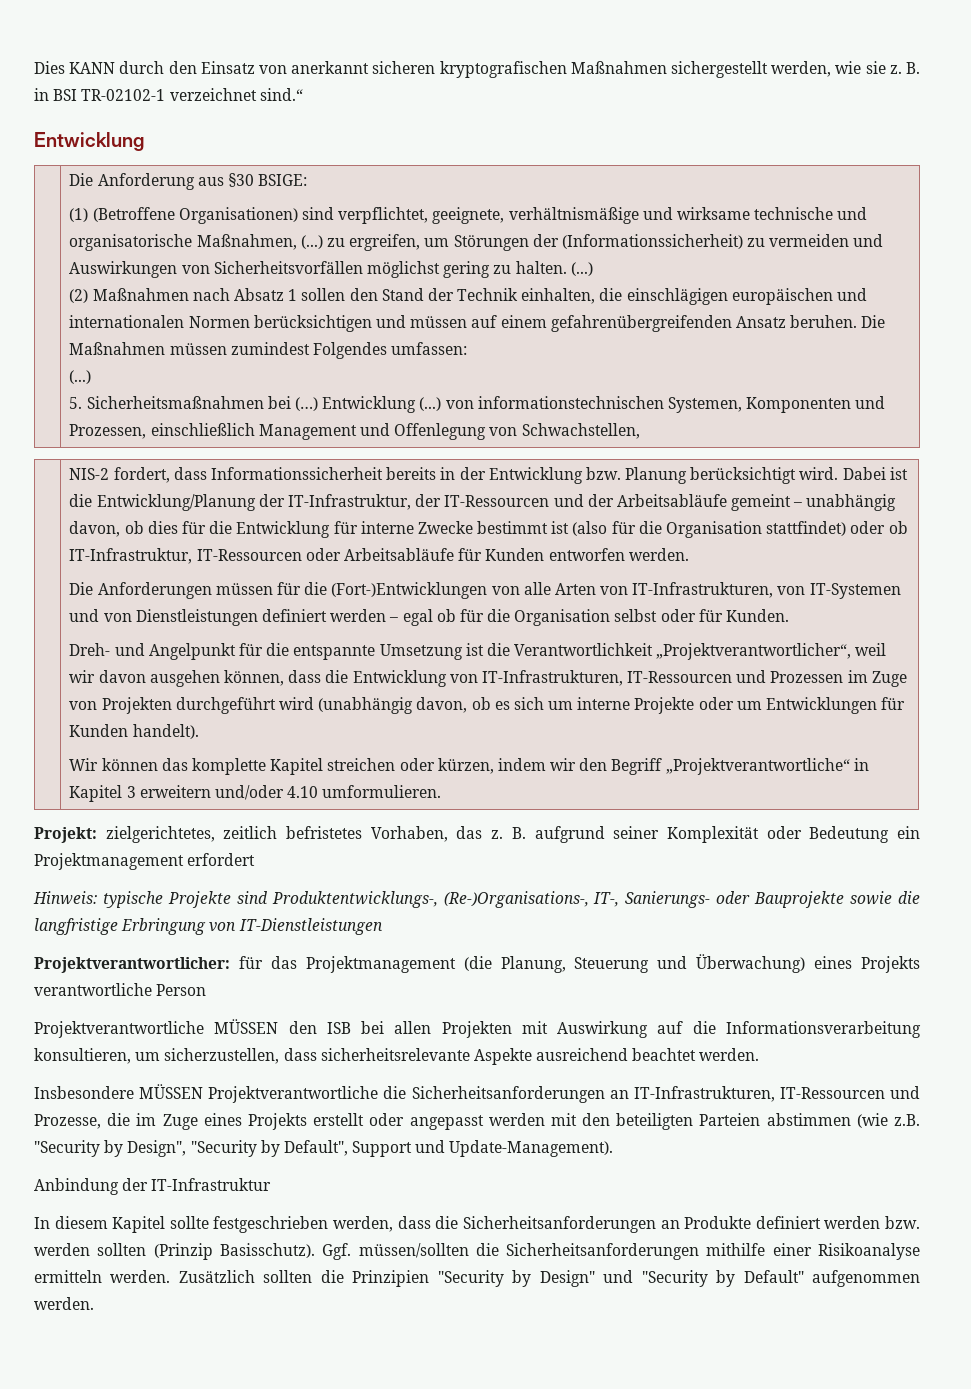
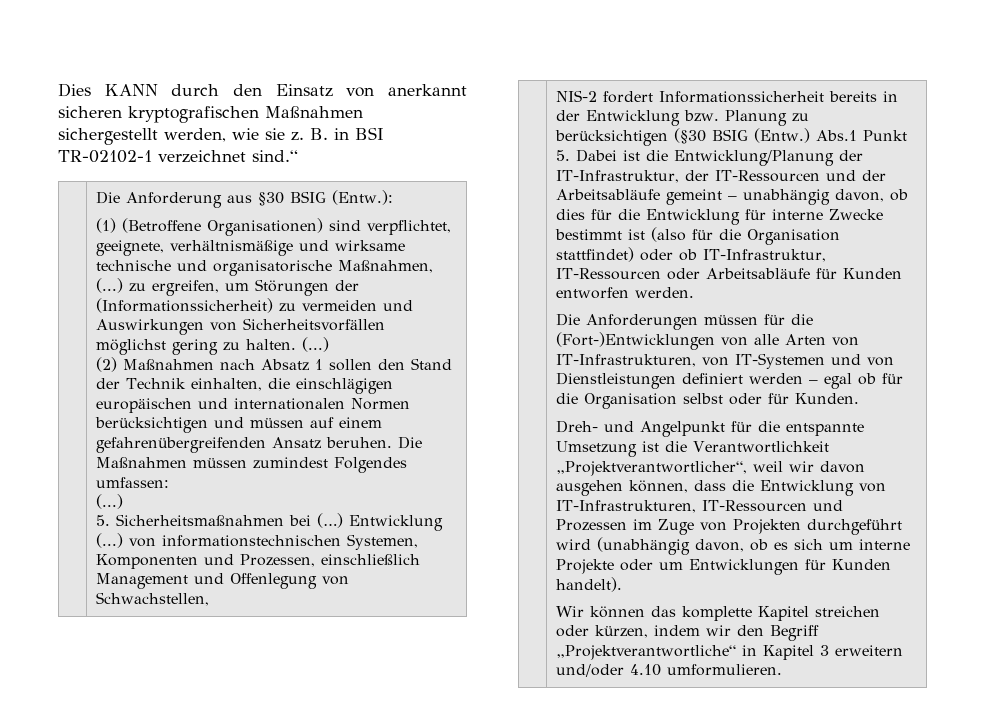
[34,132,144,151] // Entwicklung -> (298, 156) none
[258,174,308,186] BSIGE: -> [290,190,394,205] BSIG (Entw.):
[113,467,207,483] fordert, dass -> [603,91,654,103] fordert
[690,467,839,484] berücksichtigt wird. -> [792,113,810,122] [555,128,908,146] [556,150,571,161] zu berücksichtigen (§30 BSIG (Entw.) Abs.1 Punkt 5.
[34,826,921,843] [34,853,256,870] [33,891,920,908] [34,918,383,935] [34,954,920,973] [34,983,207,996] [34,1019,921,1038] [34,1048,760,1065] [34,1084,920,1103] [34,1113,920,1130] [34,1140,614,1157] [34,1178,272,1195] [34,1216,921,1233] [34,1243,920,1260] [34,1270,920,1287] [34,1297,94,1310] // Projekt: zielgerichtetes, zeitlich befristetes Vorhaben, das z. B. aufgrund seiner Komplexität oder Bedeutung ein Projektmanagement erfordert // Hinweis: typische Projekte sind Produktentwicklungs-, (Re-)Organisations-, IT-, Sanierungs- oder Bauprojekte sowie die langfristige Erbringung von IT-Dienstleistungen // Projektverantwortlicher: für das Projektmanagement (die Planung, Steuerung und Überwachung) eines Projekts verantwortliche Person // Projektverantwortliche MÜSSEN den ISB bei allen Projekten mit Auswirkung auf die Informationsverarbeitung konsultieren, um sicherzustellen, dass sicherheitsrelevante Aspekte ausreichend beachtet werden. // Insbesondere MÜSSEN Projektverantwortliche die Sicherheitsanforderungen an IT-Infrastrukturen, IT-Ressourcen und Prozesse, die im Zuge eines Projekts erstellt oder angepasst werden mit den beteiligten Parteien abstimmen (wie z.B. "Security by Design", "Security by Default", Support und Update-Management). // Anbindung der IT-Infrastruktur // In diesem Kapitel sollte festgeschrieben werden, dass die Sicherheitsanforderungen an Produkte definiert werden bzw. werden sollten (Prinzip Basisschutz). Ggf. müssen/sollten die Sicherheitsanforderungen mithilfe einer Risikoanalyse ermitteln werden. Zusätzlich sollten die Prinzipien "Security by Design" und "Security by Default" aufgenommen werden. -> (783, 670) none

